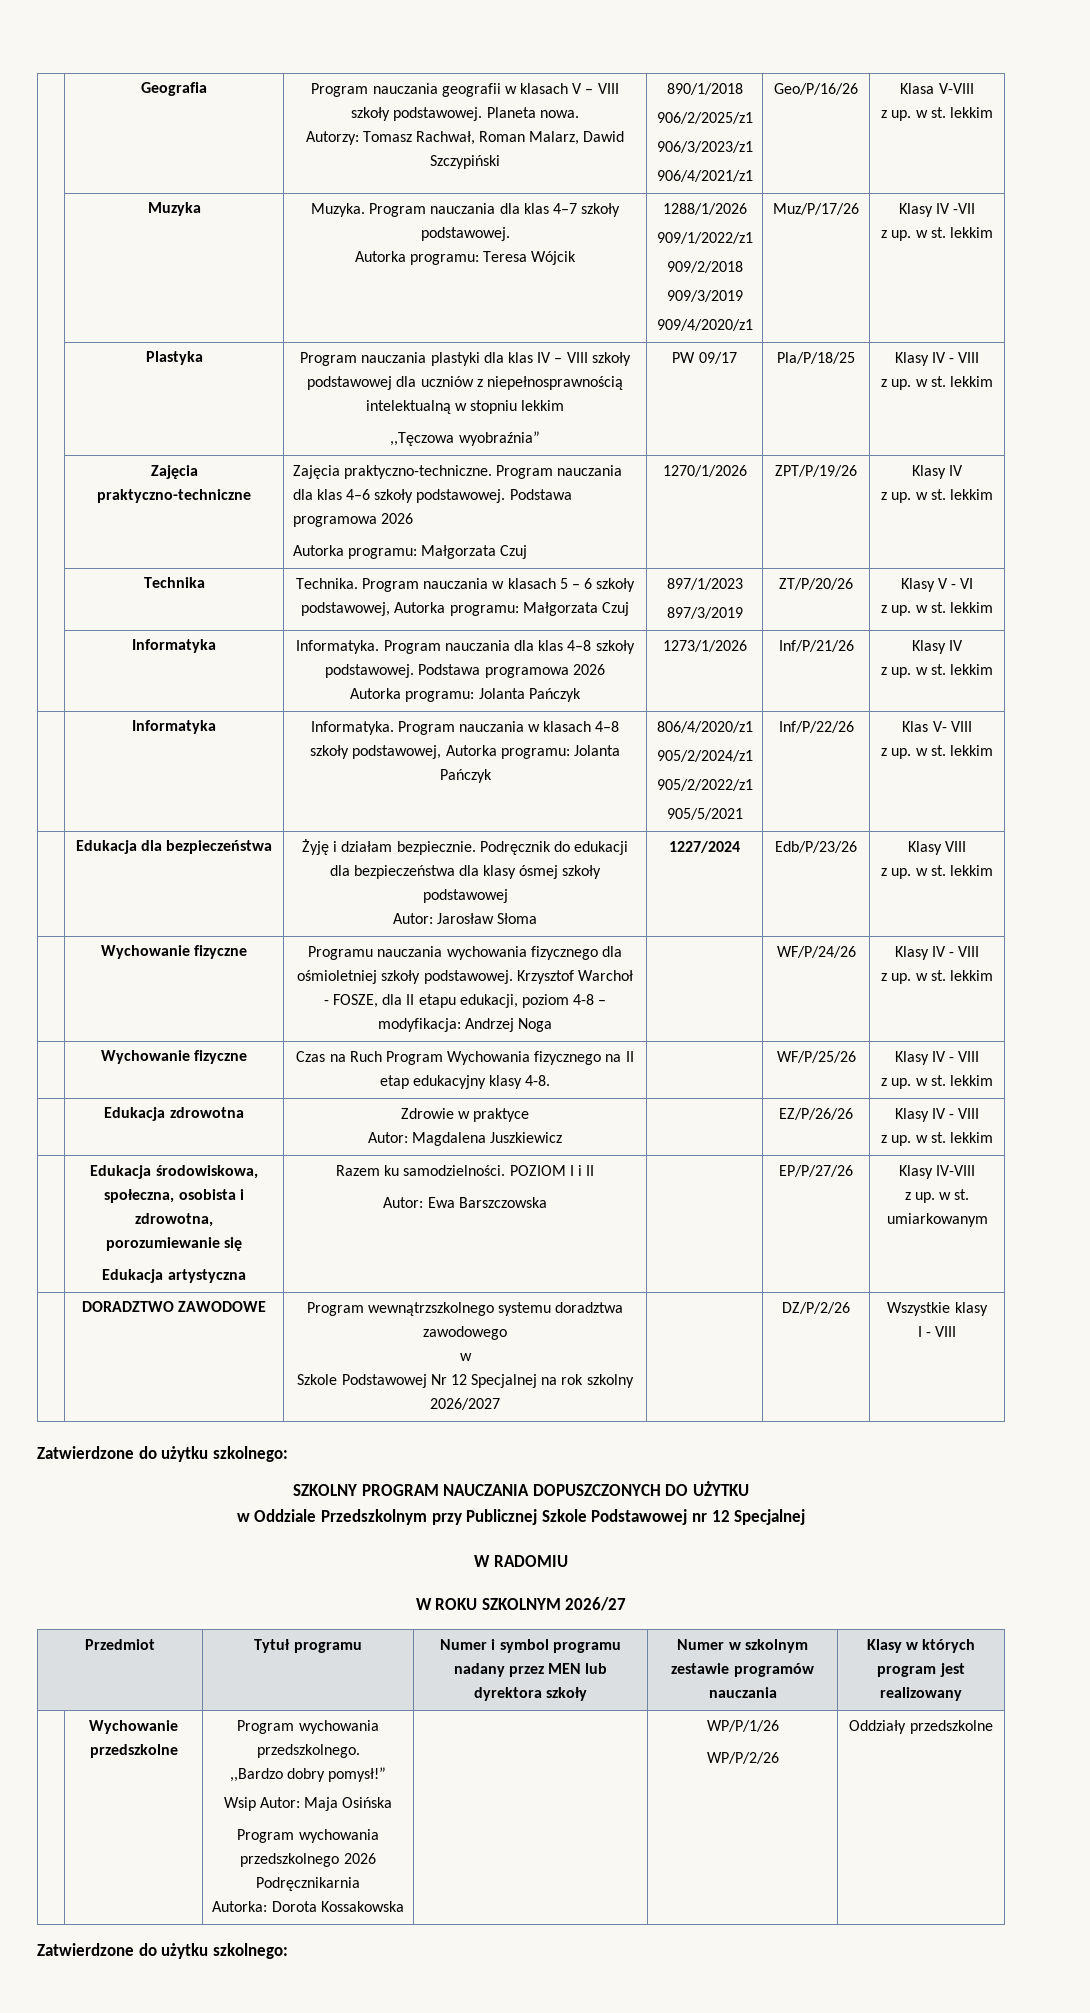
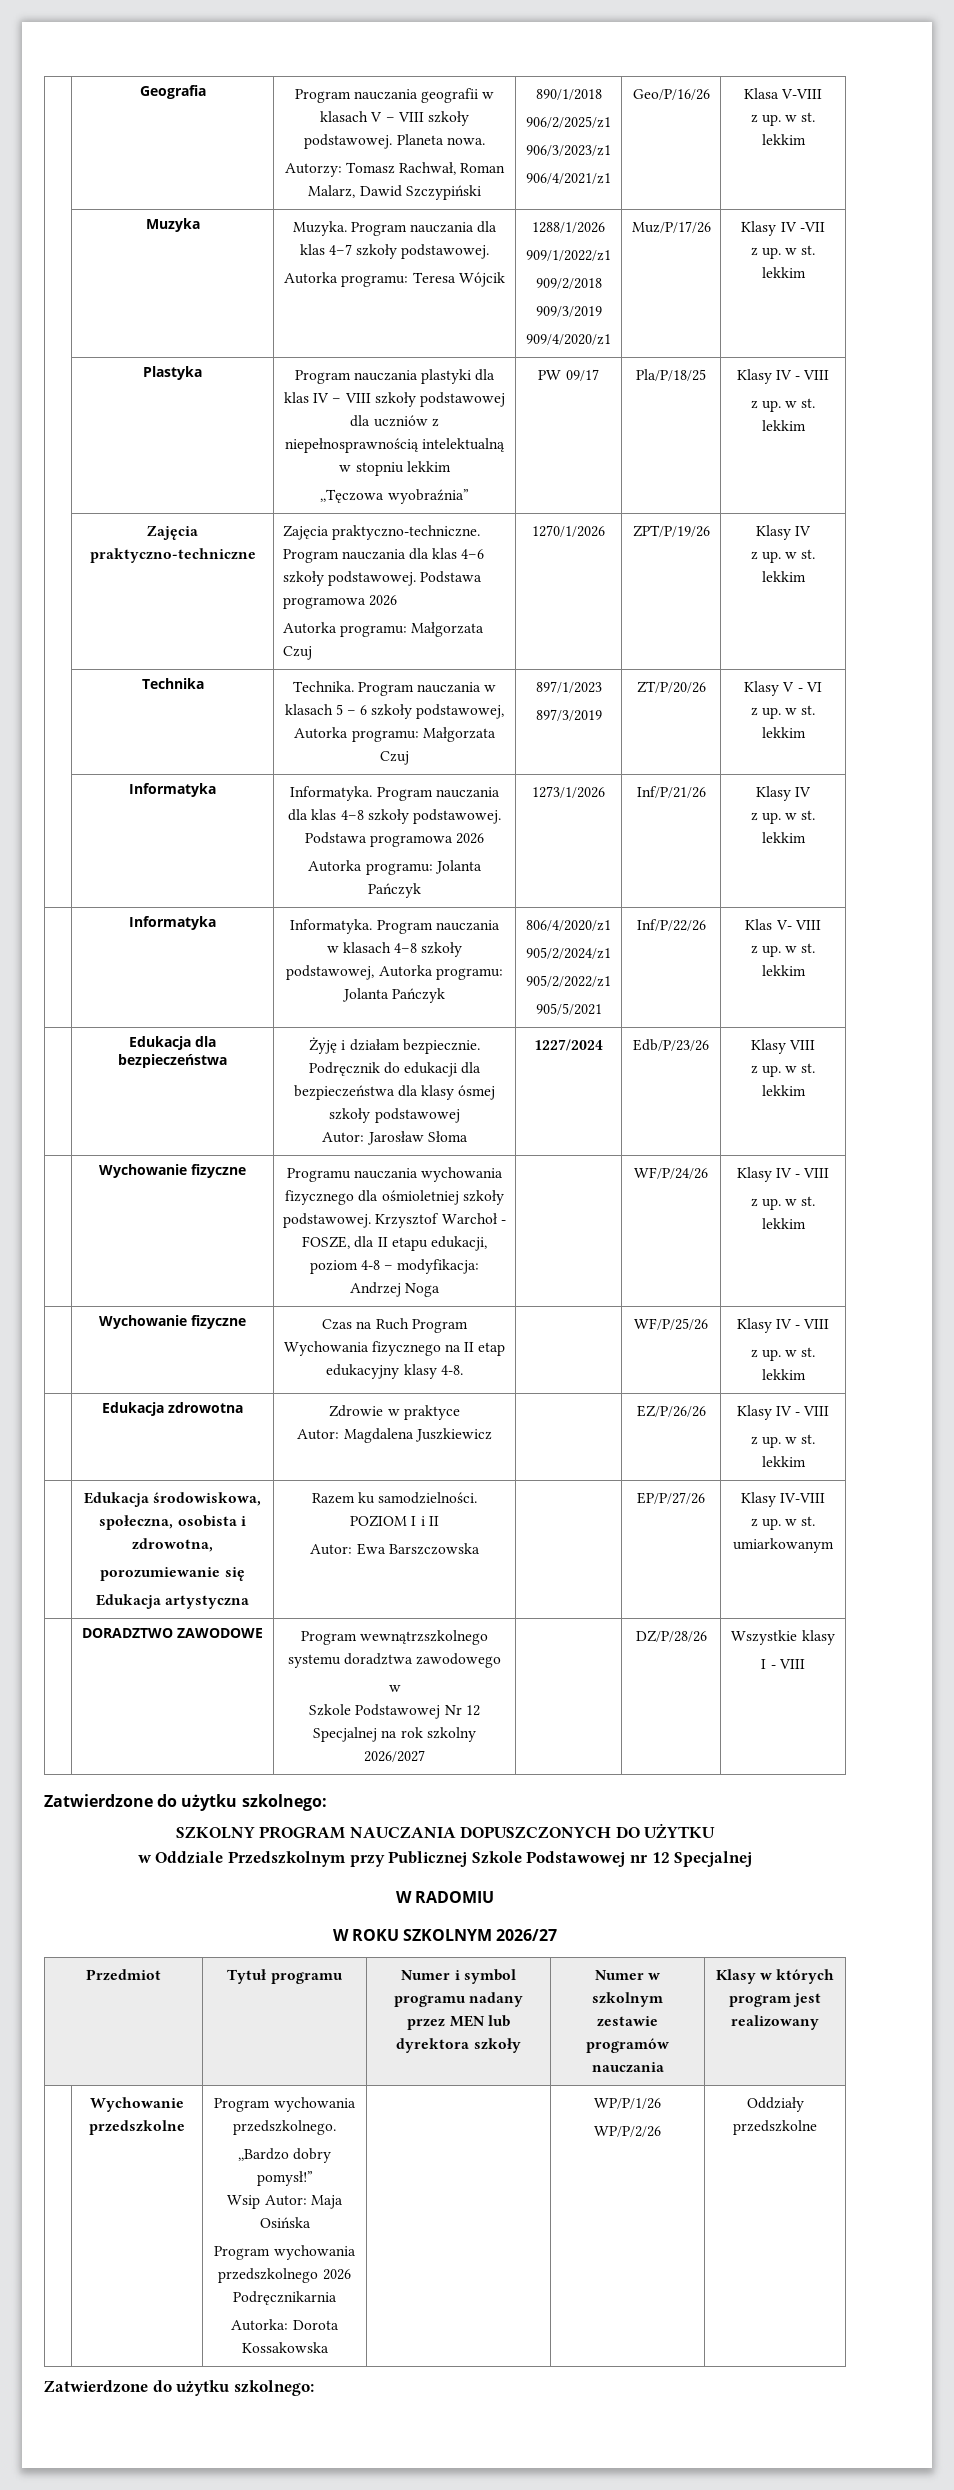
[782,1302,850,1314] DZ/P/2/26 -> [635,1630,707,1642] DZ/P/28/26

